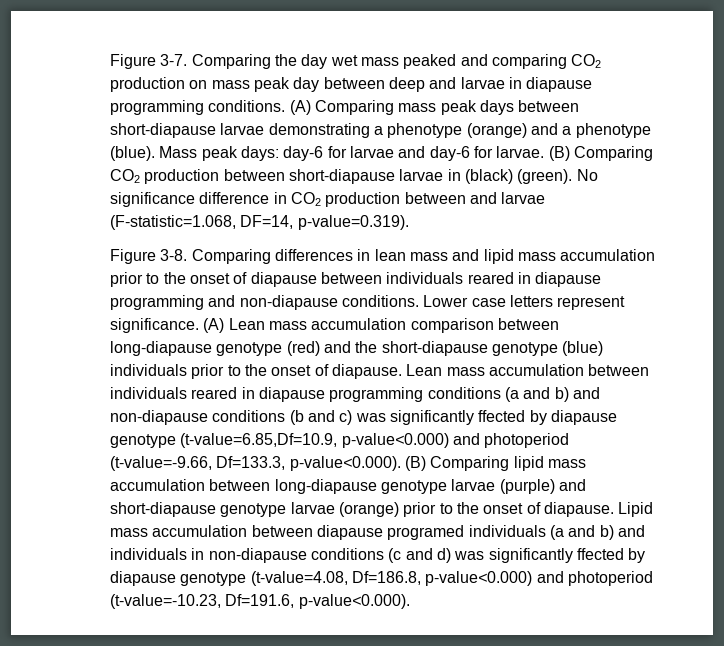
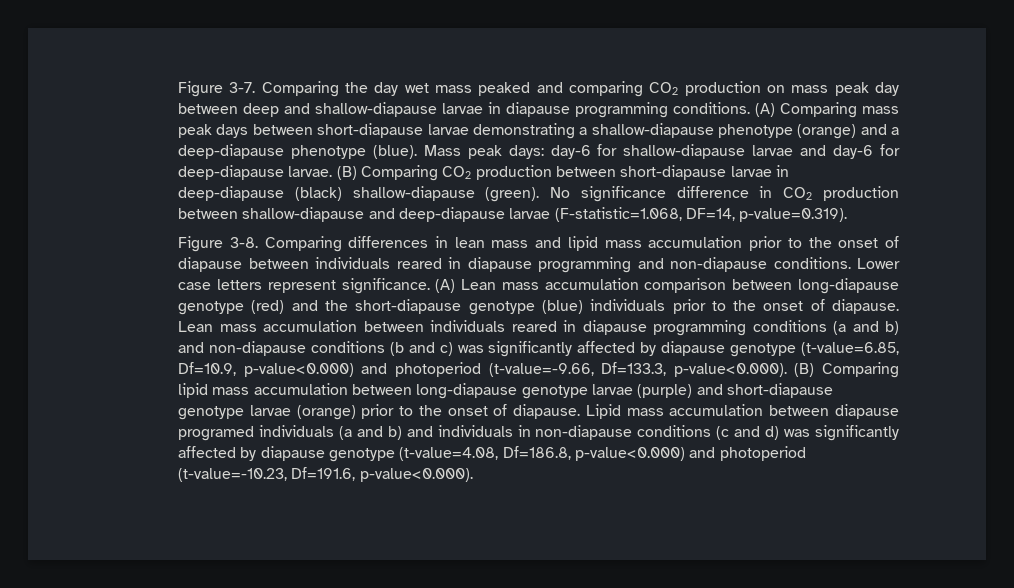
(457, 83) none -> [315,102,438,117] shallow-diapause
(384, 130) none -> [591,123,714,138] shallow-diapause
(572, 130) none -> [178,144,285,159] deep-diapause
(347, 152) none -> [623,144,746,159] shallow-diapause
(493, 152) none -> [178,165,285,180] deep-diapause
[464,169,513,184] (black) -> [178,186,475,201] deep-diapause (black) shallow-diapause
[469,192,497,204] and -> [242,207,506,222] shallow-diapause and deep-diapause
[478,410,617,425] [110,433,338,448] ffected by diapause genotype (t-value=6.85,Df=10.9, -> [577,341,899,357] [178,362,237,376] affected by diapause genotype (t-value=6.85, Df=10.9,
[576,548,624,560] ffected -> [178,446,237,458] affected

